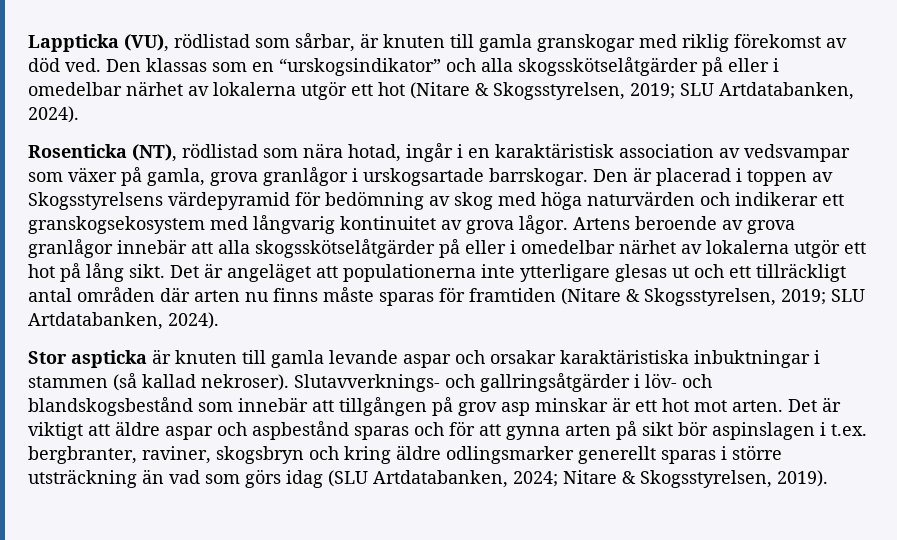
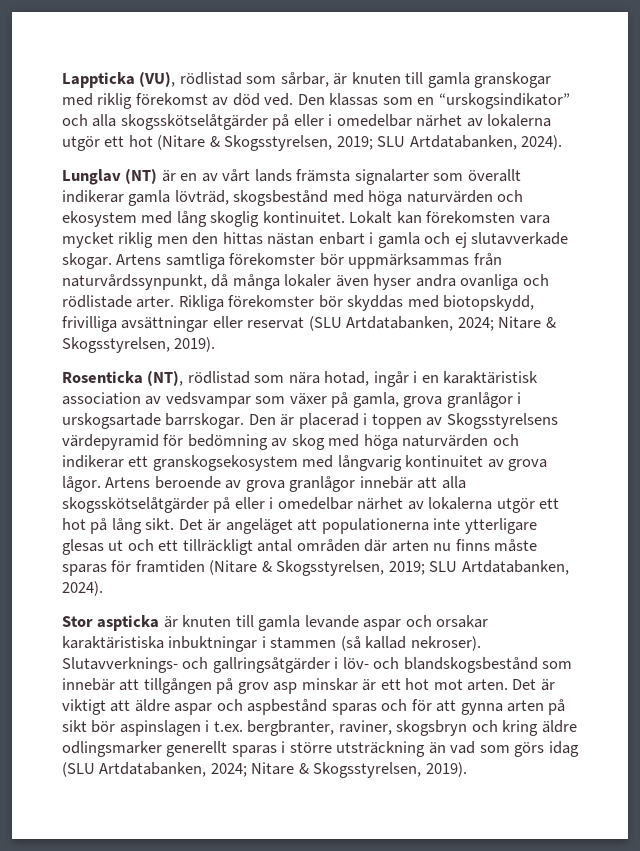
(79, 114) none -> [62,168,521,185] [62,190,524,206] [62,211,550,227] [62,232,569,248] [62,253,502,269] [62,274,549,290] [62,295,535,311] [62,316,556,332] [62,337,216,353] // Lunglav (NT) är en av vårt lands främsta signalarter som överallt indikerar gamla lövträd, skogsbestånd med höga naturvärden och ekosystem med lång skoglig kontinuitet. Lokalt kan förekomsten vara mycket riklig men den hittas nästan enbart i gamla och ej slutavverkade skogar. Artens samtliga förekomster bör uppmärksammas från naturvårdssynpunkt, då många lokaler även hyser andra ovanliga och rödlistade arter. Rikliga förekomster bör skyddas med biotopskydd, frivilliga avsättningar eller reservat (SLU Artdatabanken, 2024; Nitare & Skogsstyrelsen, 2019).

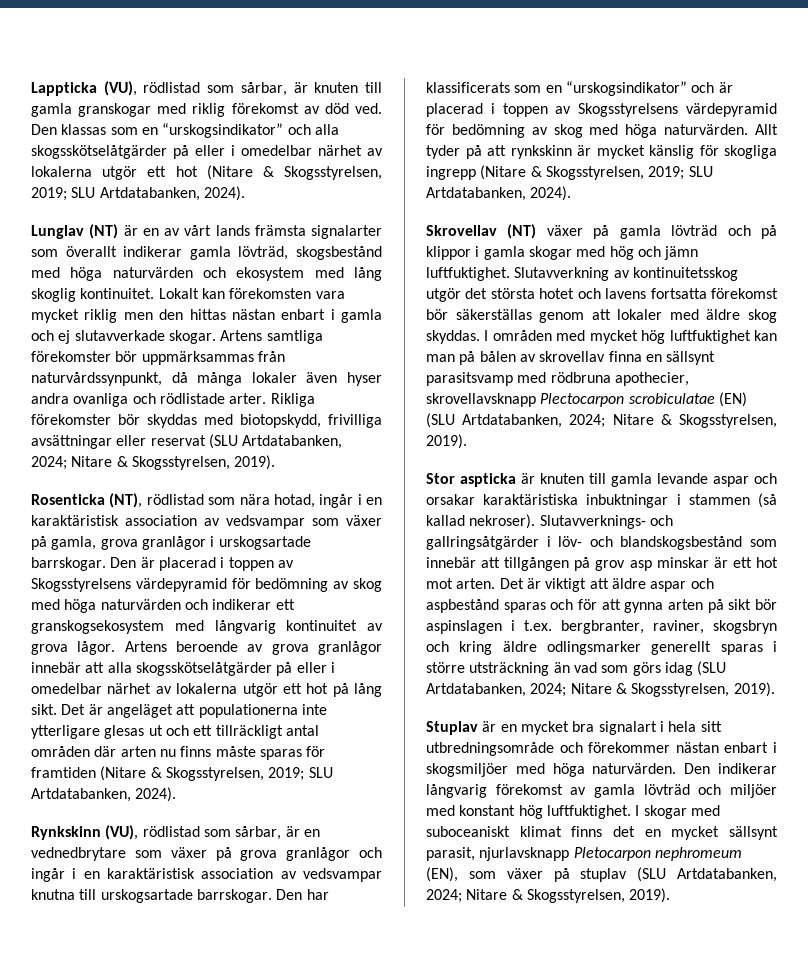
(103, 588) none -> [31,825,320,840] [31,847,382,861] [31,868,383,882] [31,889,329,903] [426,81,733,96] [426,103,777,117] [426,124,778,138] [426,145,777,159] [426,165,713,180] [426,186,572,201] [426,224,777,239] [426,246,699,260] [426,267,738,281] [426,288,778,302] [426,309,777,323] [426,330,777,344] [426,351,716,365] [426,372,689,386] [426,392,747,407] [426,413,778,428] [426,434,467,449] // Rynkskinn (VU), rödlistad som sårbar, är en vednedbrytare som växer på grova granlågor och ingår i en karaktäristisk association av vedsvampar knutna till urskogsartade barrskogar. Den har klassificerats som en “urskogsindikator” och är placerad i toppen av Skogsstyrelsens värdepyramid för bedömning av skog med höga naturvärden. Allt tyder på att rynkskinn är mycket känslig för skogliga ingrepp (Nitare & Skogsstyrelsen, 2019; SLU Artdatabanken, 2024). // Skrovellav (NT) växer på gamla lövträd och på klippor i gamla skogar med hög och jämn luftfuktighet. Slutavverkning av kontinuitetsskog utgör det största hotet och lavens fortsatta förekomst bör säkerställas genom att lokaler med äldre skog skyddas. I områden med mycket hög luftfuktighet kan man på bålen av skrovellav finna en sällsynt parasitsvamp med rödbruna apothecier, skrovellavsknapp Plectocarpon scrobiculatae (EN) (SLU Artdatabanken, 2024; Nitare & Skogsstyrelsen, 2019).
(467, 769) none -> [426,721,722,735] [426,742,777,756] [426,763,777,777] [426,784,777,798] [426,805,720,819] [426,826,778,840] [426,847,742,861] [426,867,777,882] [426,888,671,903] // Stuplav är en mycket bra signalart i hela sitt utbredningsområde och förekommer nästan enbart i skogsmiljöer med höga naturvärden. Den indikerar långvarig förekomst av gamla lövträd och miljöer med konstant hög luftfuktighet. I skogar med suboceaniskt klimat finns det en mycket sällsynt parasit, njurlavsknapp Pletocarpon nephromeum (EN), som växer på stuplav (SLU Artdatabanken, 2024; Nitare & Skogsstyrelsen, 2019).

